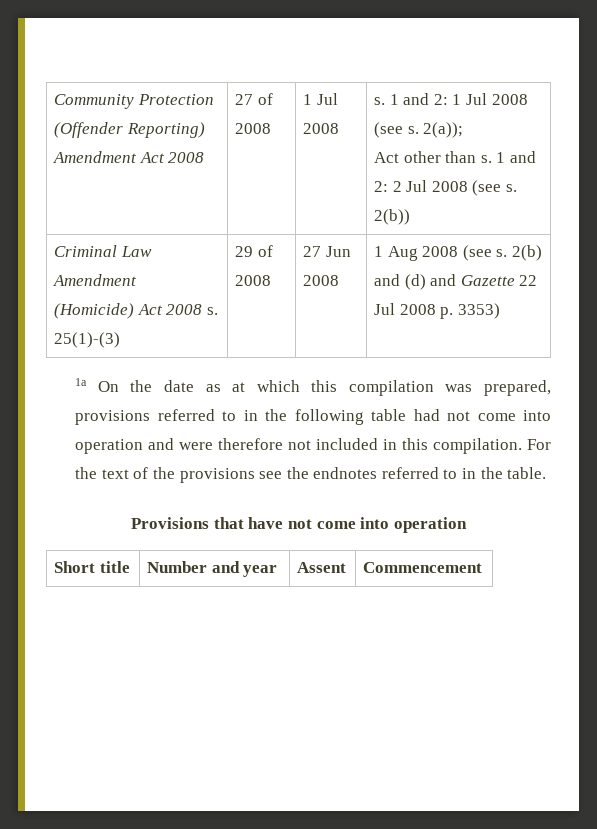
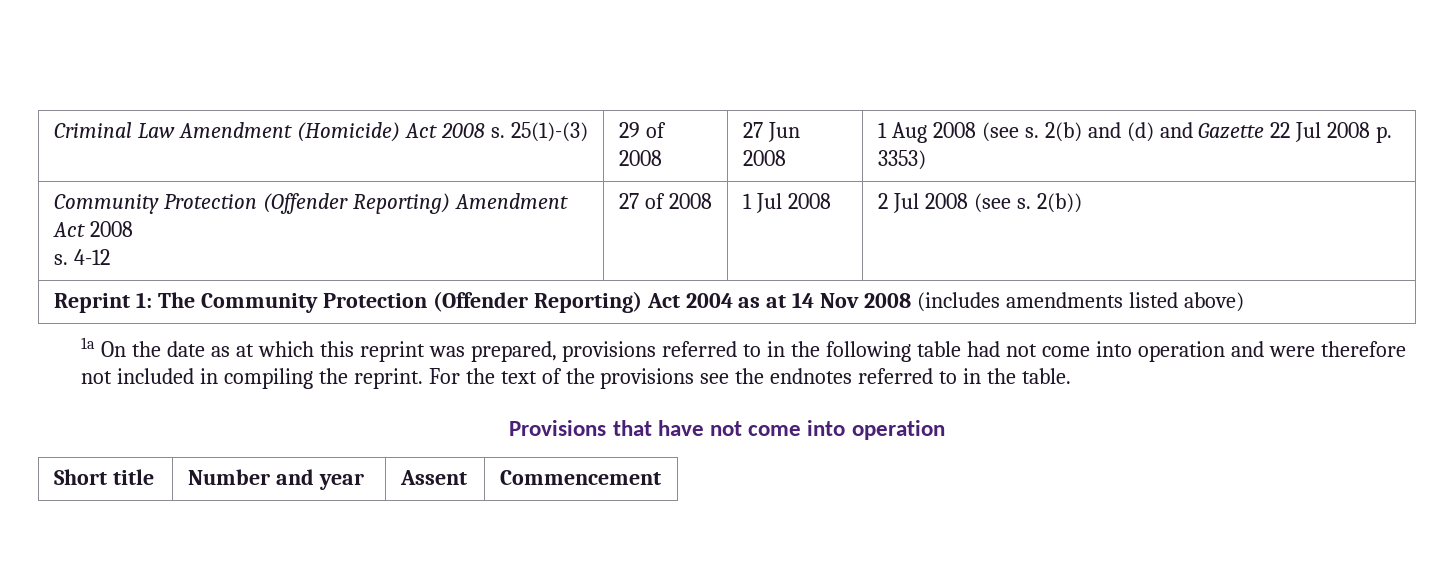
[54,94,214,109] [54,122,205,138] [53,151,205,163] [235,93,273,105] [235,123,272,134] [303,93,338,105] [303,123,340,134] [374,93,528,105] [374,122,464,138] [374,151,536,163] [374,180,517,196] [374,209,411,225] Community Protection (Offender Reporting) Amendment Act 2008 | 27 of 2008 | 1 Jul 2008 | s. 1 and 2: 1 Jul 2008 (see s. 2(a)); // Act other than s. 1 and 2: 2 Jul 2008 (see s. 2(b)) // -> (53, 130) none
(500, 311) none -> [53,193,568,214] [52,221,133,237] [53,249,110,265] [618,193,712,209] [742,193,831,213] [877,193,1082,213] [53,291,1244,313] // Community Protection (Offender Reporting) Amendment Act 2008 // s. 4-12 | 27 of 2008 | 1 Jul 2008 | 2 Jul 2008 (see s. 2(b)) // Reprint 1: The Community Protection (Offender Reporting) Act 2004 as at 14 Nov 2008 (includes amendments listed above)
[348,380,434,396] compilation -> [359,341,425,362] reprint
[402,438,523,454] this compilation. -> [223,368,423,389] compiling the reprint.

